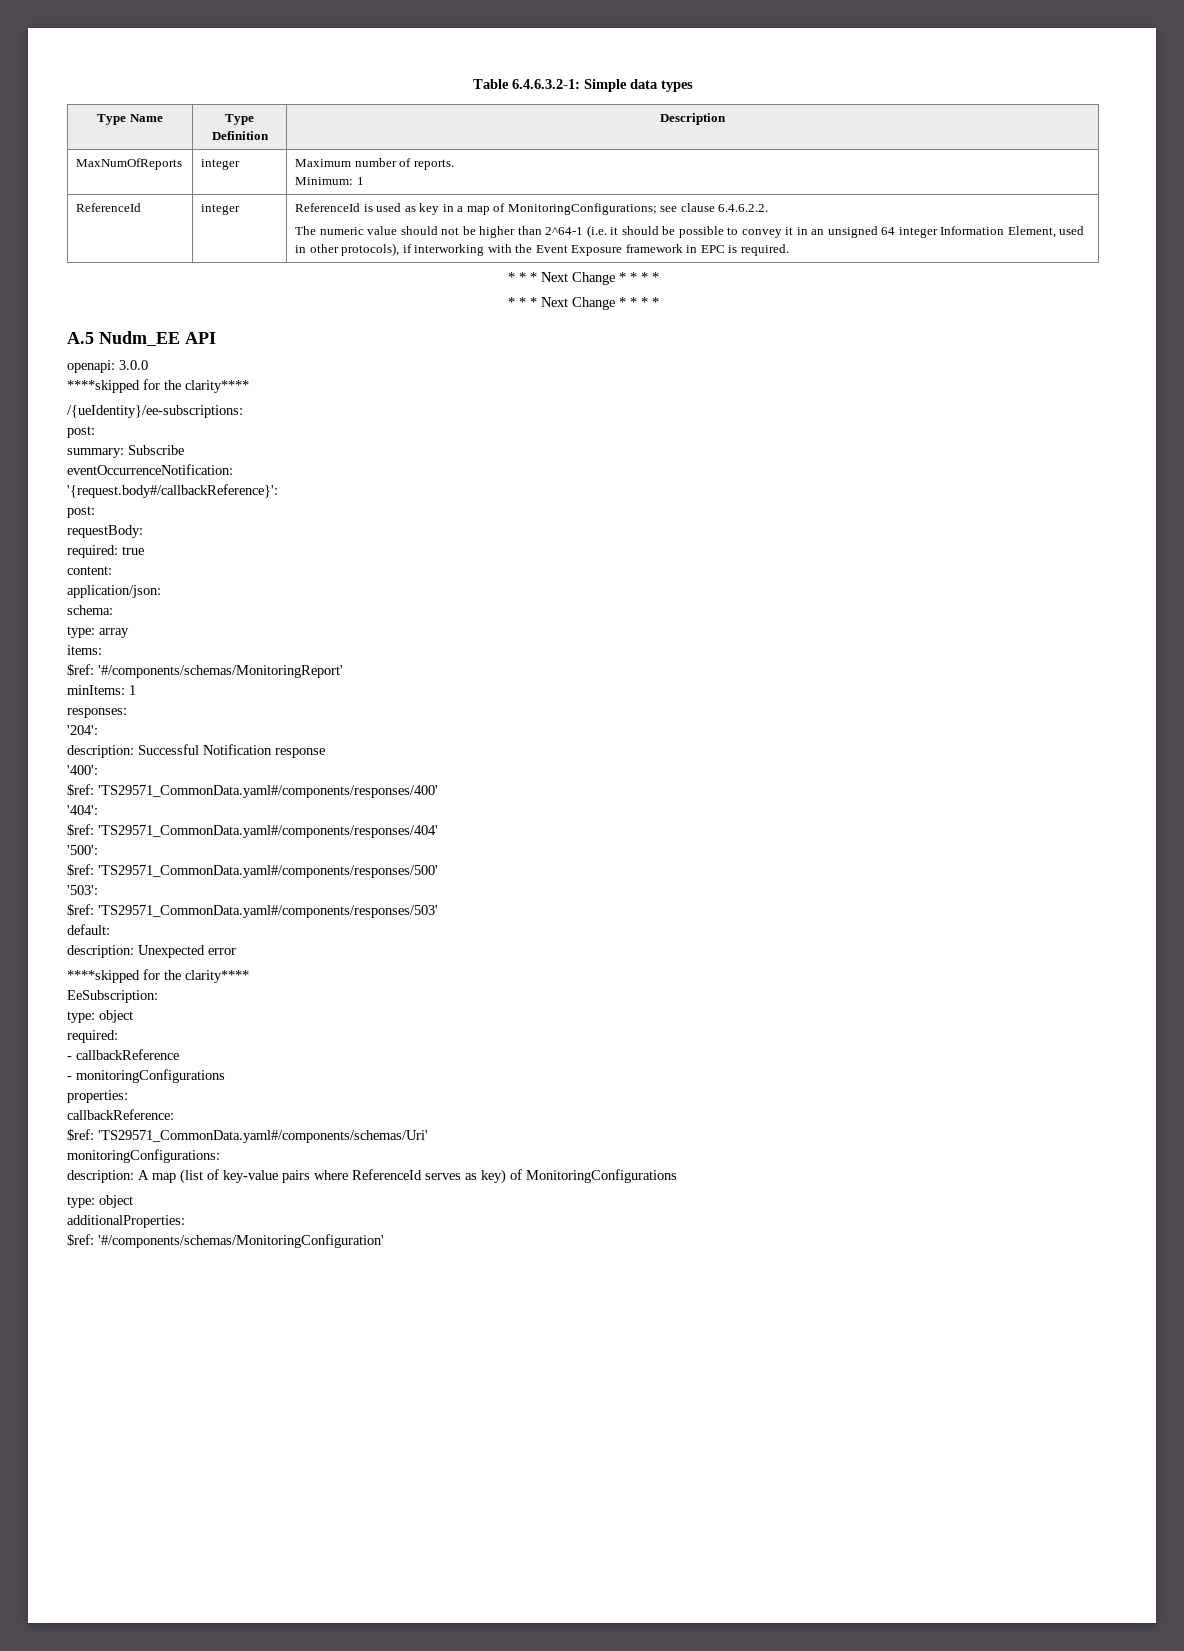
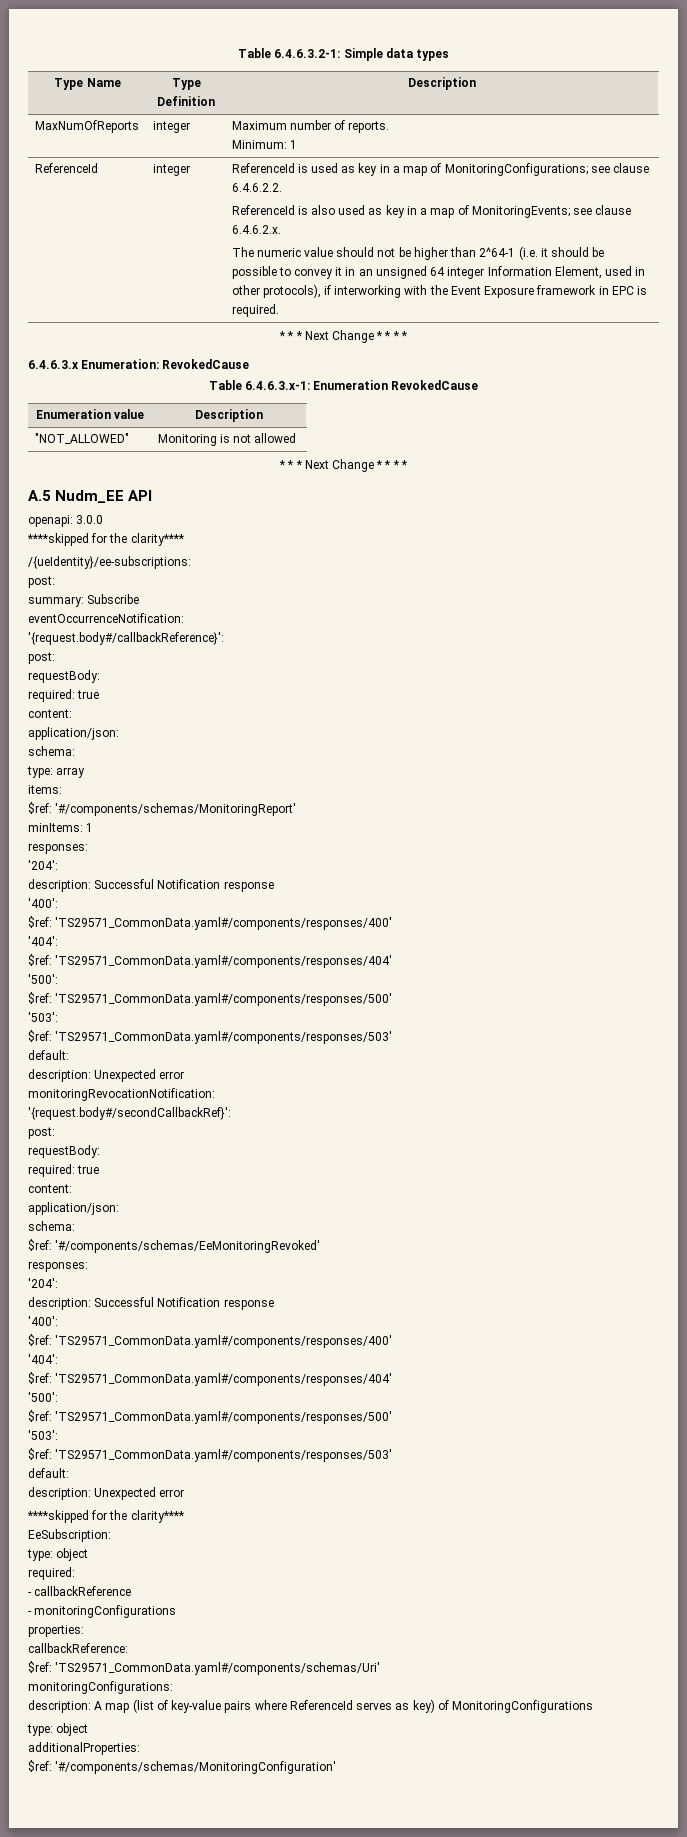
(769, 208) none -> [231,205,632,218] [231,225,281,234] // ReferenceId is also used as key in a map of MonitoringEvents; see clause 6.4.6.2.x.
(659, 277) none -> [28,359,250,369] [208,380,479,390] [35,409,145,419] [195,409,263,422] [34,433,129,444] [157,433,297,446] // 6.4.6.3.x Enumeration: RevokedCause // Table 6.4.6.3.x-1: Enumeration RevokedCause // Enumeration value | Description // "NOT_ALLOWED" | Monitoring is not allowed
(236, 951) none -> [28,1088,215,1101] [28,1107,231,1120] [28,1127,55,1139] [28,1145,100,1158] [28,1164,100,1177] [28,1184,72,1193] [28,1202,119,1215] [28,1221,75,1231] [28,1239,321,1253] [28,1261,88,1272] [28,1278,58,1288] [28,1297,274,1310] [28,1316,58,1326] [28,1334,393,1348] [28,1354,58,1364] [28,1372,393,1386] [28,1392,58,1402] [28,1410,393,1424] [28,1430,58,1440] [28,1448,393,1462] [28,1468,69,1478] [28,1487,185,1500] // monitoringRevocationNotification: // '{request.body#/secondCallbackRef}': // post: // requestBody: // required: true // content: // application/json: // schema: // $ref: '#/components/schemas/EeMonitoringRevoked' // responses: // '204': // description: Successful Notification response // '400': // $ref: 'TS29571_CommonData.yaml#/components/responses/400' // '404': // $ref: 'TS29571_CommonData.yaml#/components/responses/404' // '500': // $ref: 'TS29571_CommonData.yaml#/components/responses/500' // '503': // $ref: 'TS29571_CommonData.yaml#/components/responses/503' // default: // description: Unexpected error

